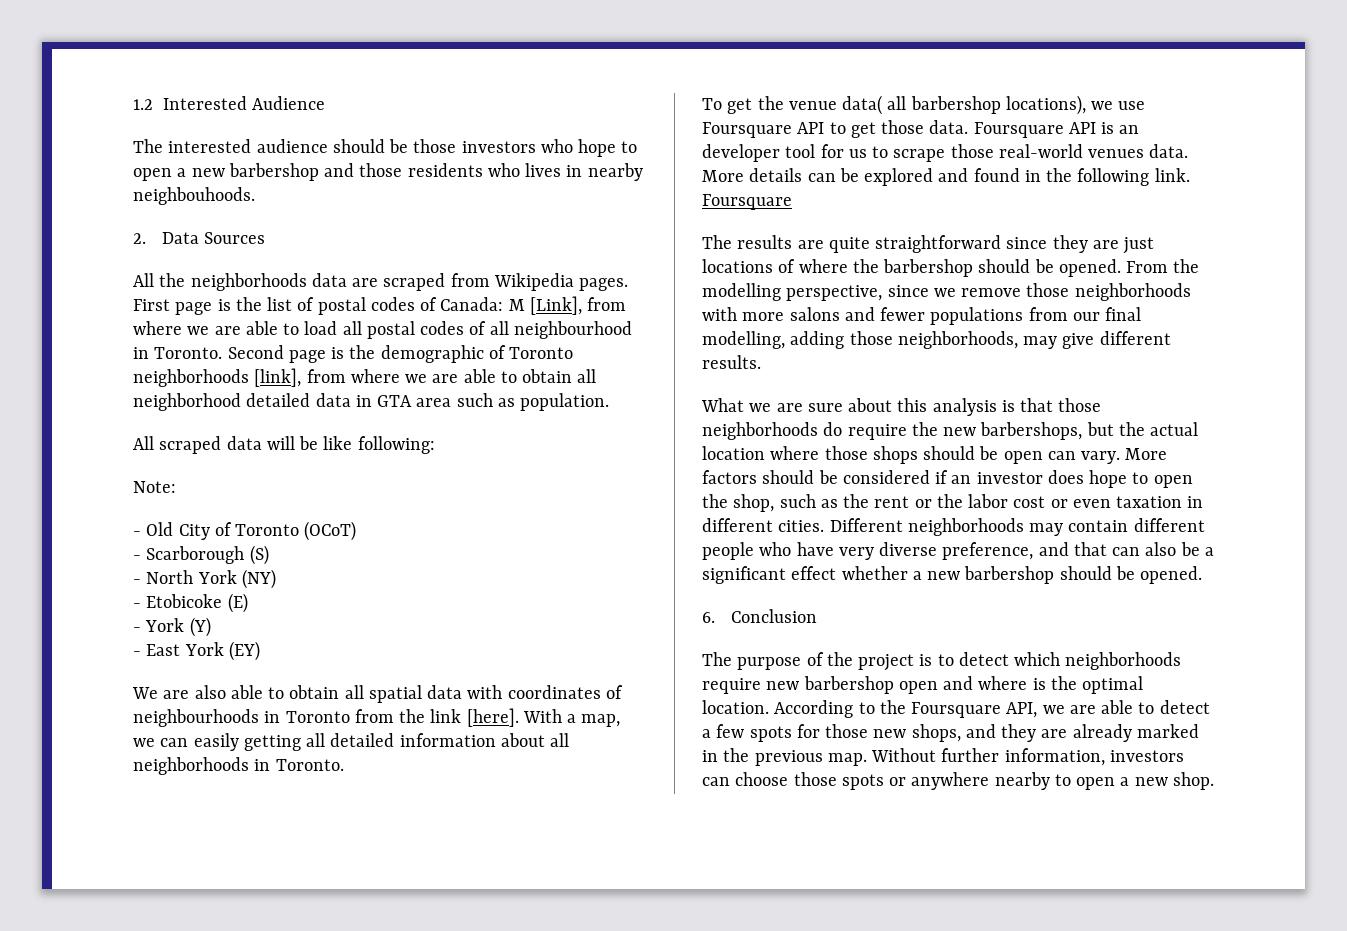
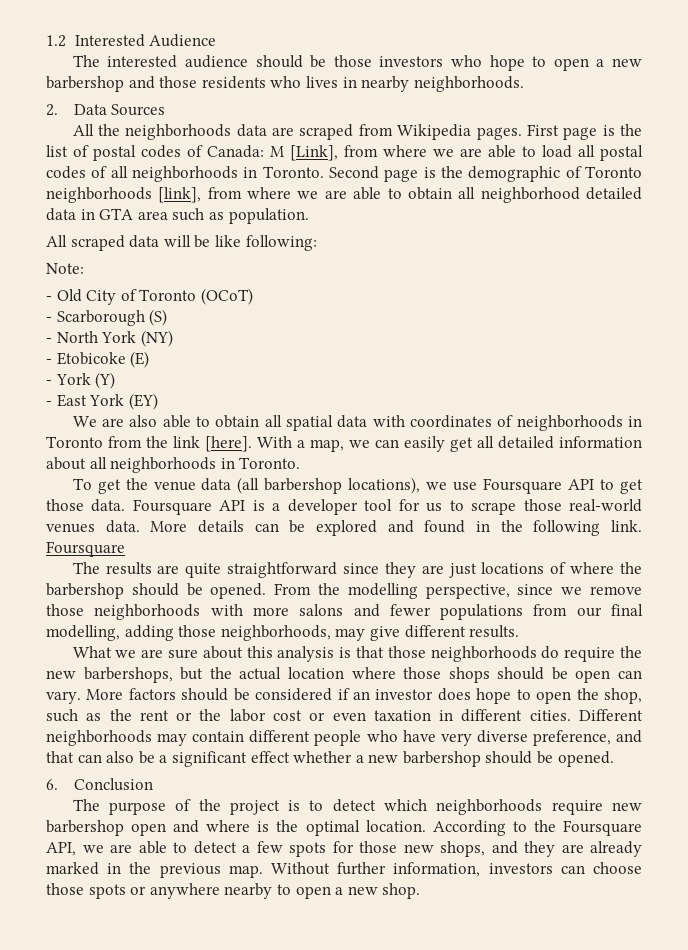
[133,187,255,205] neighbouhoods. -> [413,76,524,92] neighborhoods.
[513,321,632,339] neighbourhood -> [132,166,238,182] neighborhoods
[133,709,259,727] neighbourhoods -> [516,415,623,431] neighborhoods
[243,735,301,751] getting -> [450,437,473,452] get
[842,95,907,115] data( all -> [201,477,260,494] data (all
[1119,125,1140,134] an -> [272,503,281,511] a

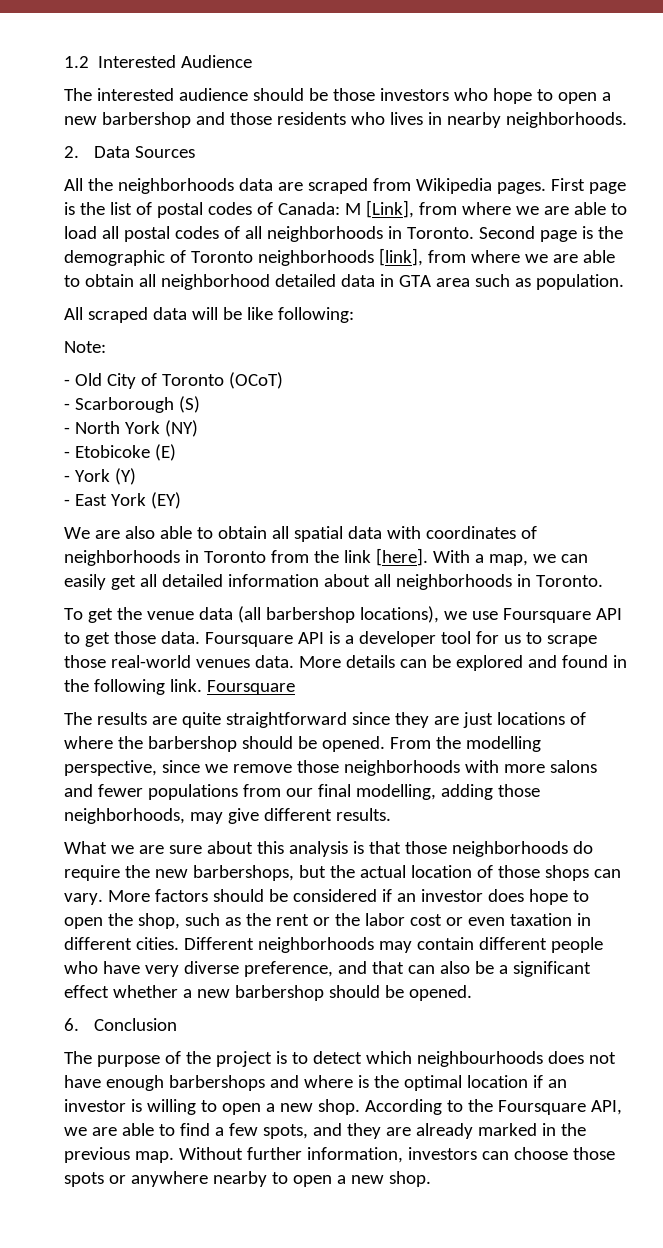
[351,667,396,679] where -> [476,865,493,878] of
[497,667,611,683] should be open -> (589, 873) none
[436,799,642,815] [46,820,167,836] neighborhoods require new barbershop open -> [416,1051,616,1067] [64,1075,265,1091] neighbourhoods does not have enough barbershops
[365,820,426,832] location. -> [466,1075,567,1088] [64,1099,360,1115] location if an investor is willing to open a new shop.
[193,841,237,854] detect -> [179,1123,210,1136] find
[289,841,485,857] spots for those new shops, -> [262,1124,308,1139] spots,

